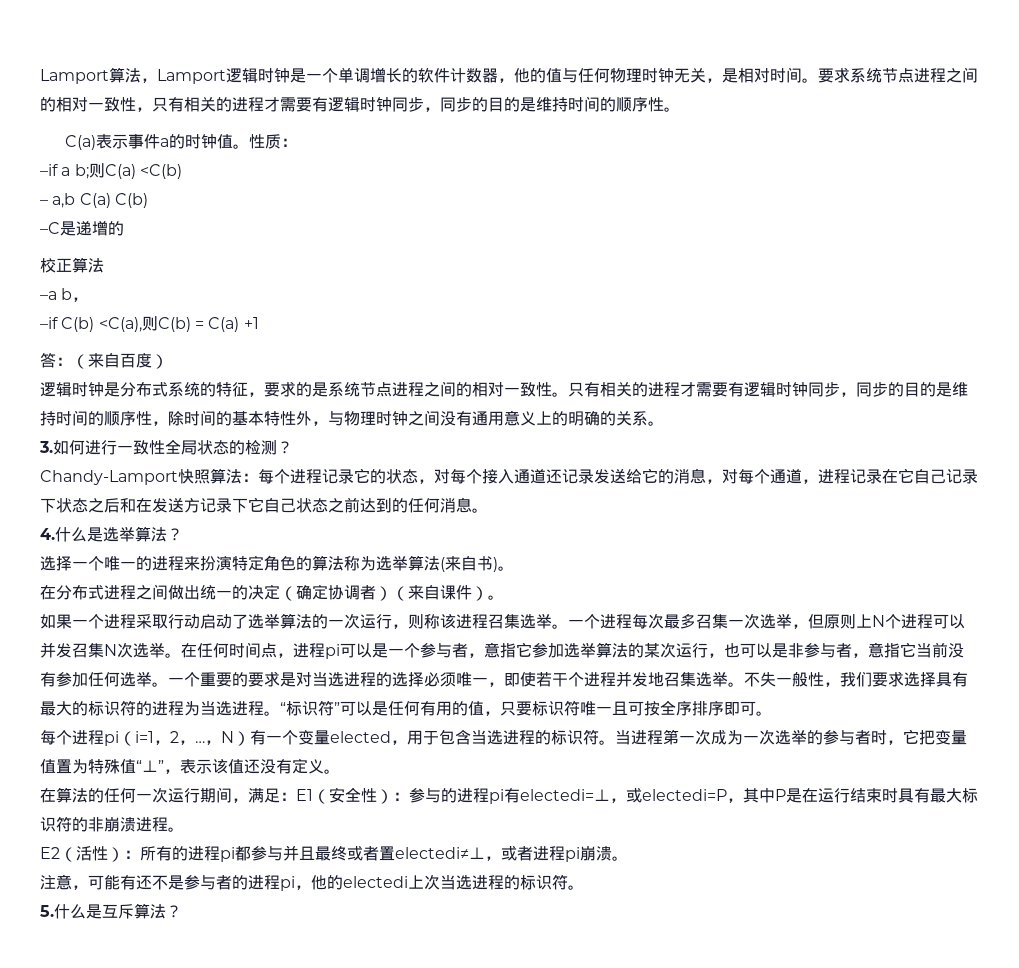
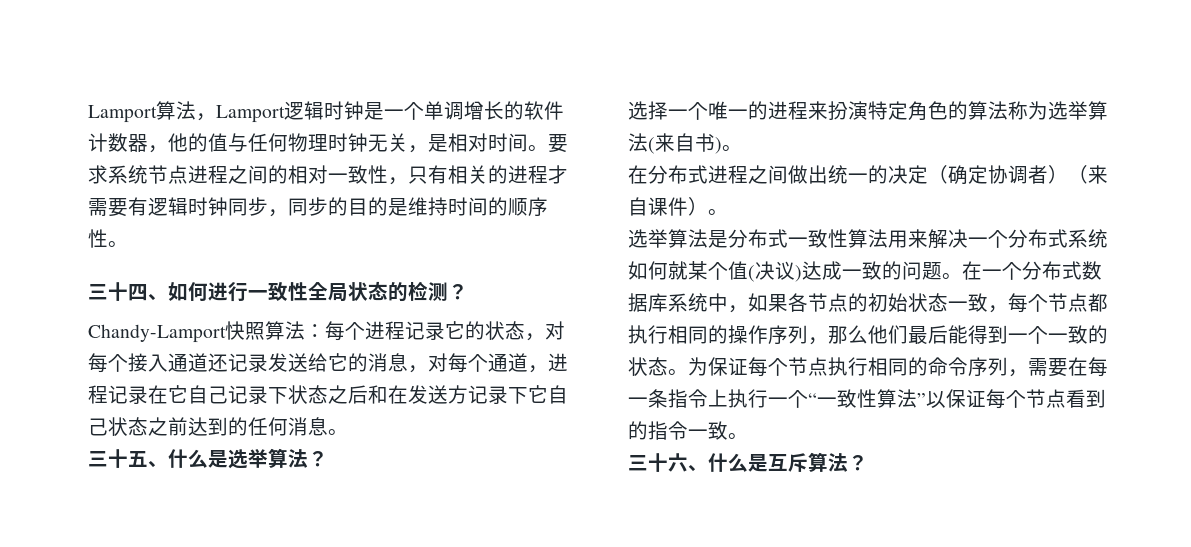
[64,134,297,150] [40,163,182,179] [40,193,148,208] [40,220,124,236] [40,257,104,273] [40,288,89,302] [40,316,259,332] [40,352,168,369] [40,381,968,397] [40,410,664,426] [39,441,53,453] C(a)表示事件a的时钟值。性质： // –if a b;则C(a) <C(b) // – a,b C(a) C(b) // –C是递增的 // 校正算法 // –a b， // –if C(b) <C(a),则C(b) = C(a) +1 // 答：（来自百度） // 逻辑时钟是分布式系统的特征，要求的是系统节点进程之间的相对一致性。只有相关的进程才需要有逻辑时钟同步，同步的目的是维持时间的顺序性，除时间的基本特性外，与物理时钟之间没有通用意义上的明确的关系。 // 3. -> [88,282,168,301] 三十四、
[40,528,55,540] 4. -> [88,449,168,468] 三十五、
[40,613,965,629] [40,642,964,659] [40,671,968,687] [40,700,772,716] [40,729,967,746] [40,758,340,774] [40,787,978,804] [40,816,184,832] [40,845,628,862] [40,874,584,891] [40,905,54,917] 如果一个进程采取行动启动了选举算法的一次运行，则称该进程召集选举。一个进程每次最多召集一次选举，但原则上N个进程可以并发召集N次选举。在任何时间点，进程pi可以是一个参与者，意指它参加选举算法的某次运行，也可以是非参与者，意指它当前没有参加任何选举。一个重要的要求是对当选进程的选择必须唯一，即使若干个进程并发地召集选举。不失一般性，我们要求选择具有最大的标识符的进程为当选进程。“标识符”可以是任何有用的值，只要标识符唯一且可按全序排序即可。 // 每个进程pi（i=1，2，…，N）有一个变量elected，用于包含当选进程的标识符。当进程第一次成为一次选举的参与者时，它把变量值置为特殊值“⊥”，表示该值还没有定义。 // 在算法的任何一次运行期间，满足：E1（安全性）：参与的进程pi有electedi=⊥，或electedi=P，其中P是在运行结束时具有最大标识符的非崩溃进程。 // E2（活性）：所有的进程pi都参与并且最终或者置electedi≠⊥，或者进程pi崩溃。 // 注意，可能有还不是参与者的进程pi，他的electedi上次当选进程的标识符。 // 5. -> [628,229,1108,249] [628,261,1102,282] [628,293,1108,313] [628,325,1108,345] [628,357,1108,377] [628,389,1106,409] [628,421,748,440] [628,453,708,472] 选举算法是分布式一致性算法用来解决一个分布式系统如何就某个值(决议)达成一致的问题。在一个分布式数据库系统中，如果各节点的初始状态一致，每个节点都执行相同的操作序列，那么他们最后能得到一个一致的状态。为保证每个节点执行相同的命令序列，需要在每一条指令上执行一个“一致性算法”以保证每个节点看到的指令一致。 // 三十六、

